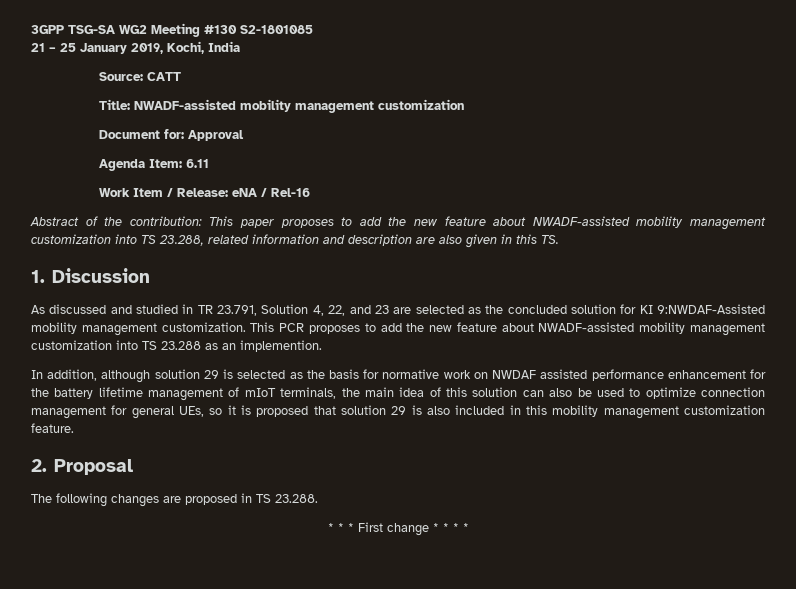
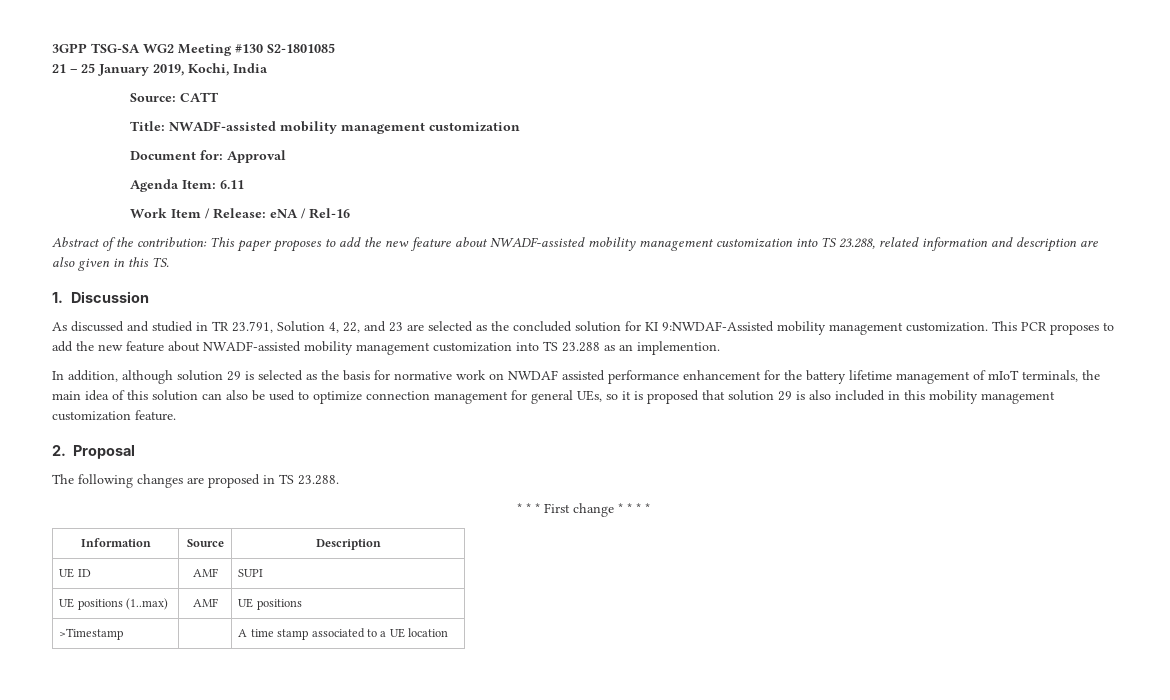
(469, 527) none -> [80,538,151,547] [186,539,224,547] [315,539,381,550] [59,568,91,578] [192,568,218,577] [238,569,264,577] [59,598,169,610] [192,598,218,607] [238,598,302,610] [59,628,124,640] [238,628,449,640] // Information | Source | Description // UE ID | AMF | SUPI // UE positions (1..max) | AMF | UE positions // >Timestamp | | A time stamp associated to a UE location

